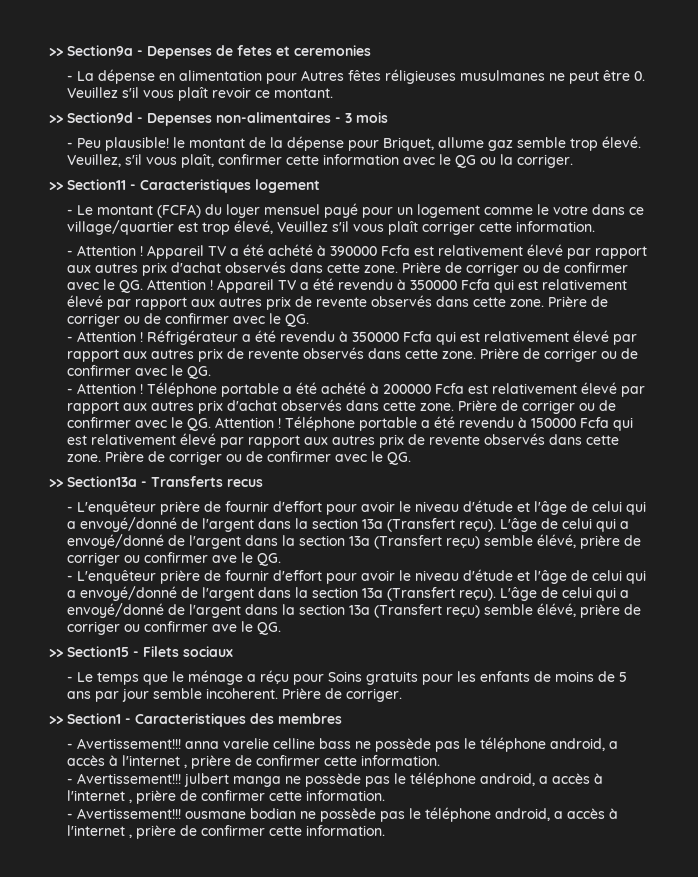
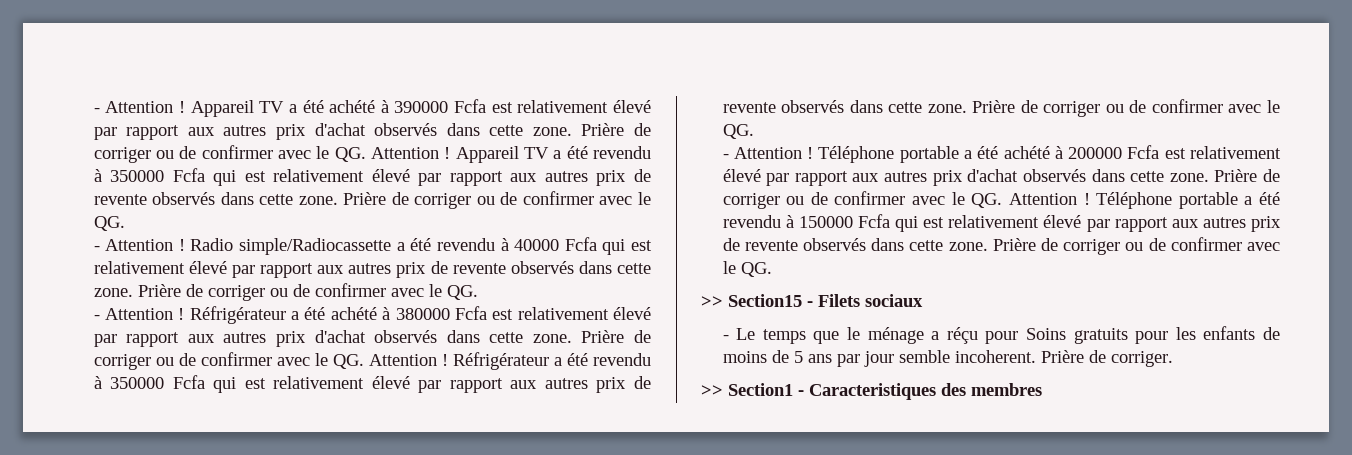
[49,45,371,59] [66,69,645,84] [66,87,333,101] [49,112,388,126] [66,136,641,151] [66,154,573,168] [49,179,320,193] [66,203,644,218] [66,220,595,235] >> Section9a - Depenses de fetes et ceremonies // - La dépense en alimentation pour Autres fêtes réligieuses musulmanes ne peut être 0. Veuillez s'il vous plaît revoir ce montant. // >> Section9d - Depenses non-alimentaires - 3 mois // - Peu plausible! le montant de la dépense pour Briquet, allume gaz semble trop élevé. Veuillez, s'il vous plaît, confirmer cette information avec le QG ou la corriger. // >> Section11 - Caracteristiques logement // - Le montant (FCFA) du loyer mensuel payé pour un logement comme le votre dans ce village/quartier est trop élevé, Veuillez s'il vous plaît corriger cette information. // -> (93, 110) none
(143, 337) none -> [190,237,652,255] [93,261,652,278] [93,283,478,301] [93,306,651,324] [93,330,652,347] [93,352,448,370] Radio simple/Radiocassette a été revendu à 40000 Fcfa qui est relativement élevé par rapport aux autres prix de revente observés dans cette zone. Prière de corriger ou de confirmer avec le QG. // - Attention ! Réfrigérateur a été achété à 380000 Fcfa est relativement élevé par rapport aux autres prix d'achat observés dans cette zone. Prière de corriger ou de confirmer avec le QG. Attention !
[49,476,263,487] [66,500,646,515] [66,517,629,532] [66,534,641,549] [66,552,281,566] [66,569,646,584] [66,586,629,601] [66,603,641,618] [66,621,281,635] // >> Section13a - Transferts recus // - L'enquêteur prière de fournir d'effort pour avoir le niveau d'étude et l'âge de celui qui a envoyé/donné de l'argent dans la section 13a (Transfert reçu). L'âge de celui qui a envoyé/donné de l'argent dans la section 13a (Transfert reçu) semble élévé, prière de corriger ou confirmer ave le QG. // - L'enquêteur prière de fournir d'effort pour avoir le niveau d'étude et l'âge de celui qui a envoyé/donné de l'argent dans la section 13a (Transfert reçu). L'âge de celui qui a envoyé/donné de l'argent dans la section 13a (Transfert reçu) semble élévé, prière de corriger ou confirmer ave le QG. -> (772, 269) none
[66,737,618,752] [66,755,440,769] [66,772,603,787] [66,790,385,804] [66,807,618,822] [66,825,385,839] // - Avertissement!!! anna varelie celline bass ne possède pas le téléphone android, a accès à l'internet , prière de confirmer cette information. // - Avertissement!!! julbert manga ne possède pas le téléphone android, a accès à l'internet , prière de confirmer cette information. // - Avertissement!!! ousmane bodian ne possède pas le téléphone android, a accès à l'internet , prière de confirmer cette information. -> (1042, 389) none

